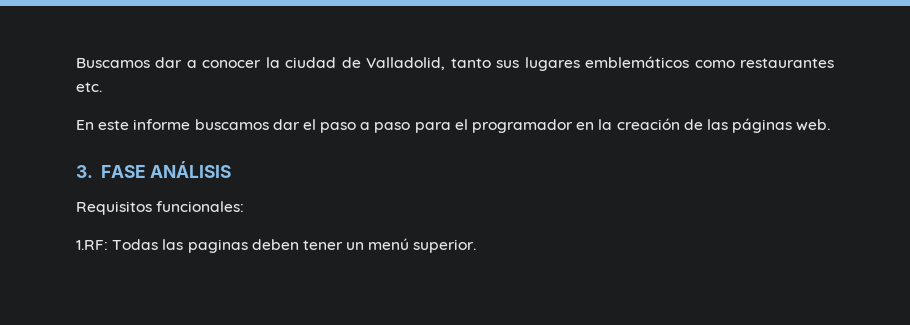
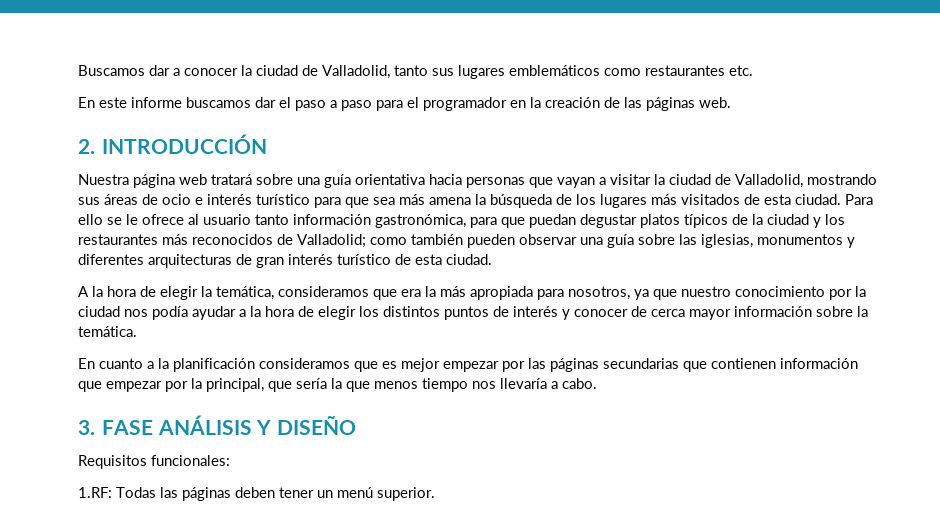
(831, 125) none -> [78,134,268,154] [78,174,877,188] [78,194,873,208] [78,214,845,228] [78,234,855,248] [78,254,492,268] [78,286,866,300] [78,306,868,320] [78,326,137,337] [78,358,858,372] [78,378,597,392] // 2. INTRODUCCIÓN // Nuestra página web tratará sobre una guía orientativa hacia personas que vayan a visitar la ciudad de Valladolid, mostrando sus áreas de ocio e interés turístico para que sea más amena la búsqueda de los lugares más visitados de esta ciudad. Para ello se le ofrece al usuario tanto información gastronómica, para que puedan degustar platos típicos de la ciudad y los restaurantes más reconocidos de Valladolid; como también pueden observar una guía sobre las iglesias, monumentos y diferentes arquitecturas de gran interés turístico de esta ciudad. // A la hora de elegir la temática, consideramos que era la más apropiada para nosotros, ya que nuestro conocimiento por la ciudad nos podía ayudar a la hora de elegir los distintos puntos de interés y conocer de cerca mayor información sobre la temática. // En cuanto a la planificación consideramos que es mejor empezar por las páginas secundarias que contienen información que empezar por la principal, que sería la que menos tiempo nos llevaría a cabo.
(232, 169) none -> [256,416,356,435] Y DISEÑO
[187,239,248,253] paginas -> [182,487,231,501] páginas

